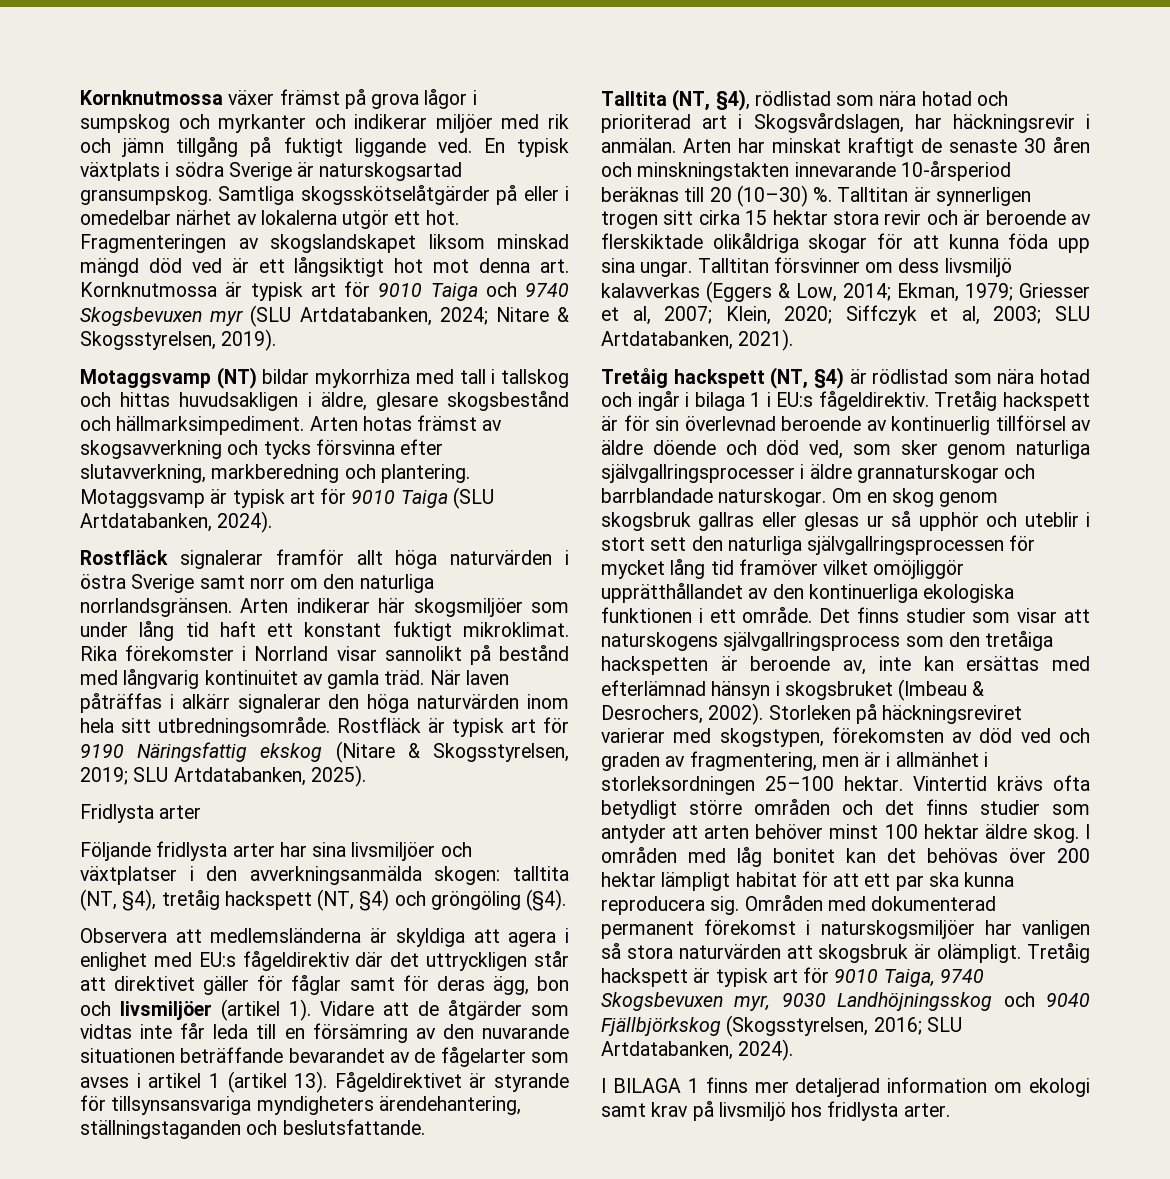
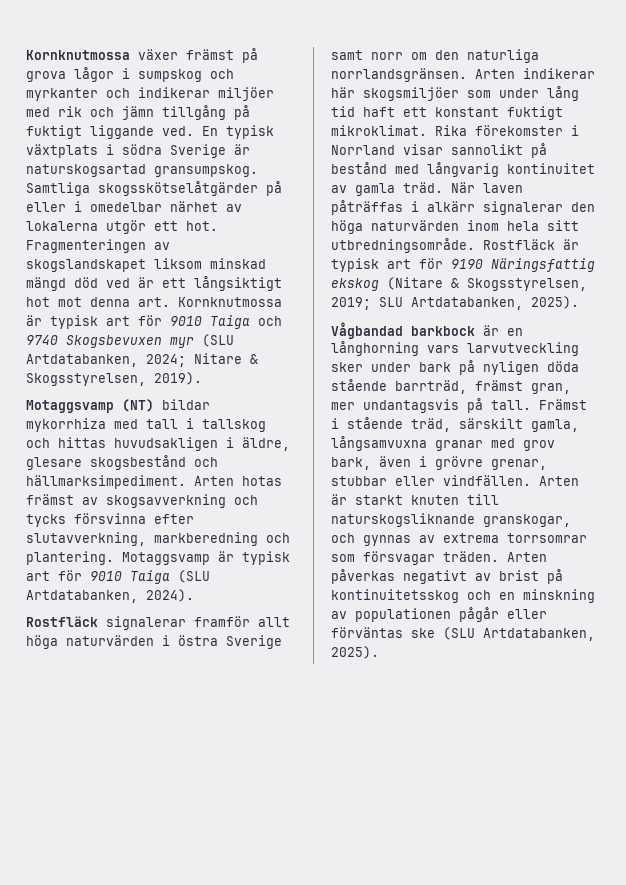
[80,804,202,823] [80,841,472,861] [80,866,569,885] [80,889,567,911] [80,928,569,947] [80,951,569,971] [80,975,569,995] [80,999,569,1021] [80,1023,569,1043] [80,1047,569,1067] [80,1071,569,1093] [80,1095,521,1115] [80,1119,425,1139] [601,89,1008,111] [601,113,1090,133] [601,137,1090,157] [601,161,1011,181] [601,185,1031,207] [601,210,1091,229] [601,233,1090,253] [601,257,1012,277] [601,281,1090,303] [601,305,1090,325] [601,329,794,351] [601,367,1090,389] [601,391,1090,411] [601,415,1091,435] [601,440,1090,459] [601,464,1036,483] [601,488,999,507] [601,511,1090,531] [601,535,1036,555] [601,559,965,579] [601,583,1015,603] [601,607,1090,623] [601,631,1054,651] [601,656,1090,675] [601,679,985,701] [601,703,1023,725] [601,727,1090,747] [601,751,988,771] [601,775,1090,795] [601,799,1090,819] [601,824,1090,843] [601,847,1090,867] [601,871,1015,891] [601,895,997,915] [601,919,1090,939] [601,943,1090,963] [601,967,984,987] [601,992,1090,1011] [601,1015,962,1037] [601,1039,794,1061] [601,1077,1090,1097] [601,1101,950,1121] Fridlysta arter // Följande fridlysta arter har sina livsmiljöer och växtplatser i den avverkningsanmälda skogen: talltita (NT, §4), tretåig hackspett (NT, §4) och gröngöling (§4). // Observera att medlemsländerna är skyldiga att agera i enlighet med EU:s fågeldirektiv där det uttryckligen står att direktivet gäller för fåglar samt för deras ägg, bon och livsmiljöer (artikel 1). Vidare att de åtgärder som vidtas inte får leda till en försämring av den nuvarande situationen beträffande bevarandet av de fågelarter som avses i artikel 1 (artikel 13). Fågeldirektivet är styrande för tillsynsansvariga myndigheters ärendehantering, ställningstaganden och beslutsfattande. // Talltita (NT, §4), rödlistad som nära hotad och prioriterad art i Skogsvårdslagen, har häckningsrevir i anmälan. Arten har minskat kraftigt de senaste 30 åren och minskningstakten innevarande 10-årsperiod beräknas till 20 (10–30) %. Talltitan är synnerligen trogen sitt cirka 15 hektar stora revir och är beroende av flerskiktade olikåldriga skogar för att kunna föda upp sina ungar. Talltitan försvinner om dess livsmiljö kalavverkas (Eggers & Low, 2014; Ekman, 1979; Griesser et al, 2007; Klein, 2020; Siffczyk et al, 2003; SLU Artdatabanken, 2021). // Tretåig hackspett (NT, §4) är rödlistad som nära hotad och ingår i bilaga 1 i EU:s fågeldirektiv. Tretåig hackspett är för sin överlevnad beroende av kontinuerlig tillförsel av äldre döende och död ved, som sker genom naturliga självgallringsprocesser i äldre grannaturskogar och barrblandade naturskogar. Om en skog genom skogsbruk gallras eller glesas ur så upphör och uteblir i stort sett den naturliga självgallringsprocessen för mycket lång tid framöver vilket omöjliggör upprätthållandet av den kontinuerliga ekologiska funktionen i ett område. Det finns studier som visar att naturskogens självgallringsprocess som den tretåiga hackspetten är beroende av, inte kan ersättas med efterlämnad hänsyn i skogsbruket (Imbeau & Desrochers, 2002). Storleken på häckningsreviret varierar med skogstypen, förekomsten av död ved och graden av fragmentering, men är i allmänhet i storleksordningen 25–100 hektar. Vintertid krävs ofta betydligt större områden och det finns studier som antyder att arten behöver minst 100 hektar äldre skog. I områden med låg bonitet kan det behövas över 200 hektar lämpligt habitat för att ett par ska kunna reproducera sig. Områden med dokumenterad permanent förekomst i naturskogsmiljöer har vanligen så stora naturvärden att skogsbruk är olämpligt. Tretåig hackspett är typisk art för 9010 Taiga, 9740 Skogsbevuxen myr, 9030 Landhöjningsskog och 9040 Fjällbjörkskog (Skogsstyrelsen, 2016; SLU Artdatabanken, 2024). // I BILAGA 1 finns mer detaljerad information om ekologi samt krav på livsmiljö hos fridlysta arter. -> [331,322,523,339] [331,341,579,356] [331,360,579,375] [331,379,571,394] [331,398,587,413] [331,417,579,432] [331,436,555,451] [331,456,547,470] [331,475,579,486] [331,494,499,505] [331,513,571,527] [331,533,587,546] [331,551,547,565] [331,569,563,584] [331,589,595,603] [331,607,547,622] [331,627,595,641] [331,646,379,659] Vågbandad barkbock är en långhorning vars larvutveckling sker under bark på nyligen döda stående barrträd, främst gran, mer undantagsvis på tall. Främst i stående träd, särskilt gamla, långsamvuxna granar med grov bark, även i grövre grenar, stubbar eller vindfällen. Arten är starkt knuten till naturskogsliknande granskogar, och gynnas av extrema torrsomrar som försvagar träden. Arten påverkas negativt av brist på kontinuitetsskog och en minskning av populationen pågår eller förväntas ske (SLU Artdatabanken, 2025).

